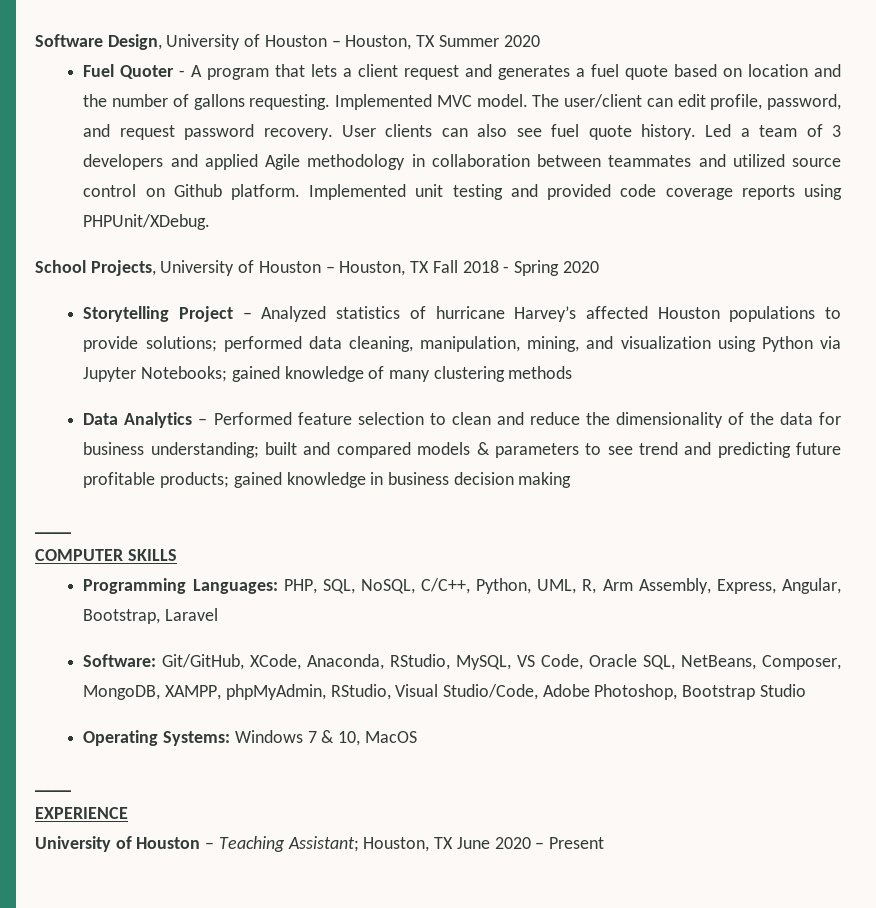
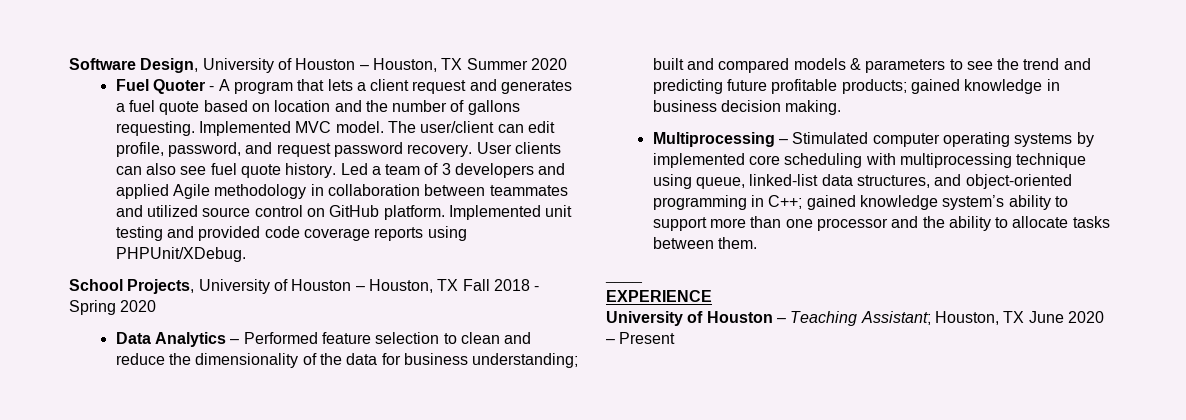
[173,184,222,197] Github -> [329,205,380,217] GitHub
[83,306,842,322] [83,336,841,352] [83,366,573,382] // Storytelling Project – Analyzed statistics of hurricane Harvey’s affected Houston populations to provide solutions; performed data cleaning, manipulation, mining, and visualization using Python via Jupyter Notebooks; gained knowledge of many clustering methods -> (157, 306) none
(633, 450) none -> [997,58,1020,70] the
[518,472,572,488] [35,531,71,534] [35,549,177,561] [83,578,841,594] [83,608,219,624] [83,654,842,670] [83,684,806,700] [83,730,417,746] making // ____ // COMPUTER SKILLS // Programming Languages: PHP, SQL, NoSQL, C/C++, Python, UML, R, Arm Assembly, Express, Angular, Bootstrap, Laravel // Software: Git/GitHub, XCode, Anaconda, RStudio, MySQL, VS Code, Oracle SQL, NetBeans, Composer, MongoDB, XAMPP, phpMyAdmin, RStudio, Visual Studio/Code, Adobe Photoshop, Bootstrap Studio // Operating Systems: Windows 7 & 10, MacOS -> [785,100,842,115] [652,132,1094,147] [652,153,1087,168] [652,174,1072,189] [652,195,1068,210] [652,216,1110,231] [652,237,757,249] making. // Multiprocessing – Stimulated computer operating systems by implemented core scheduling with multiprocessing technique using queue, linked-list data structures, and object-oriented programming in C++; gained knowledge system’s ability to support more than one processor and the ability to allocate tasks between them.

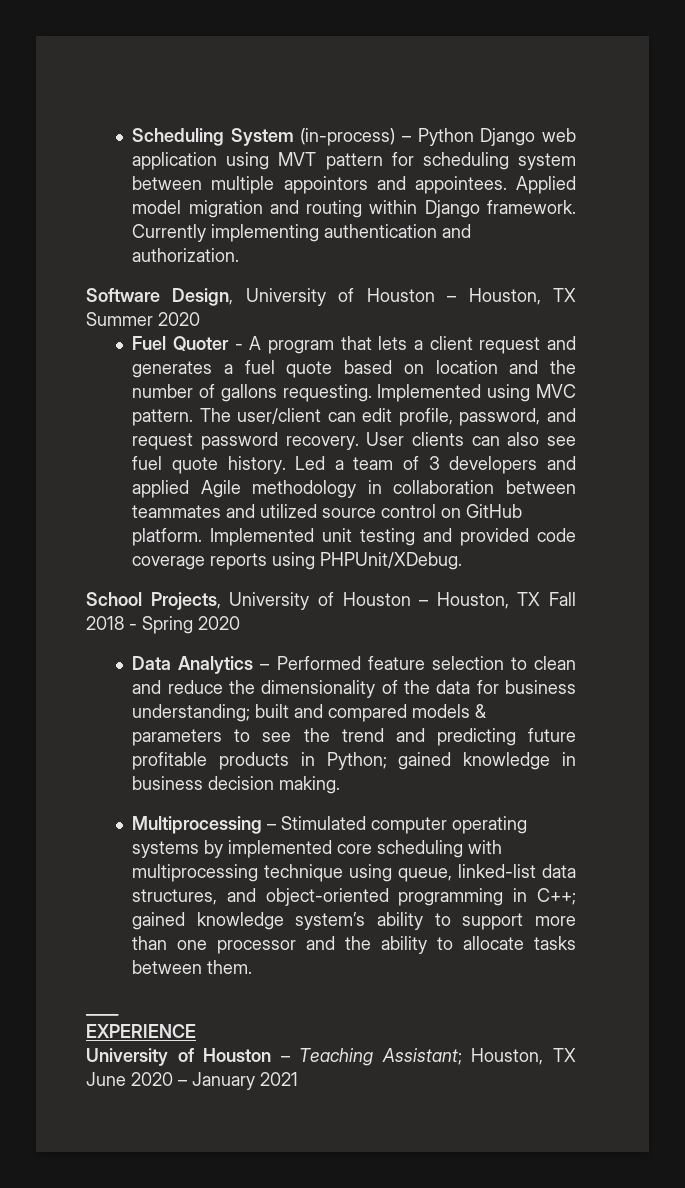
(69, 64) none -> [132,128,576,146] [132,152,576,170] [132,176,576,194] [132,200,576,218] [132,224,472,242] [132,248,240,262] Scheduling System (in-process) – Python Django web application using MVT pattern for scheduling system between multiple appointors and appointees. Applied model migration and routing within Django framework. Currently implementing authentication and authorization. //
[295,121,384,133] MVC model. -> [487,384,576,402] [132,409,194,426] using MVC pattern.
[841,79,907,94] products; -> [219,752,387,770] products in Python;
[619,332,676,344] Present -> [192,1072,298,1090] January 2021

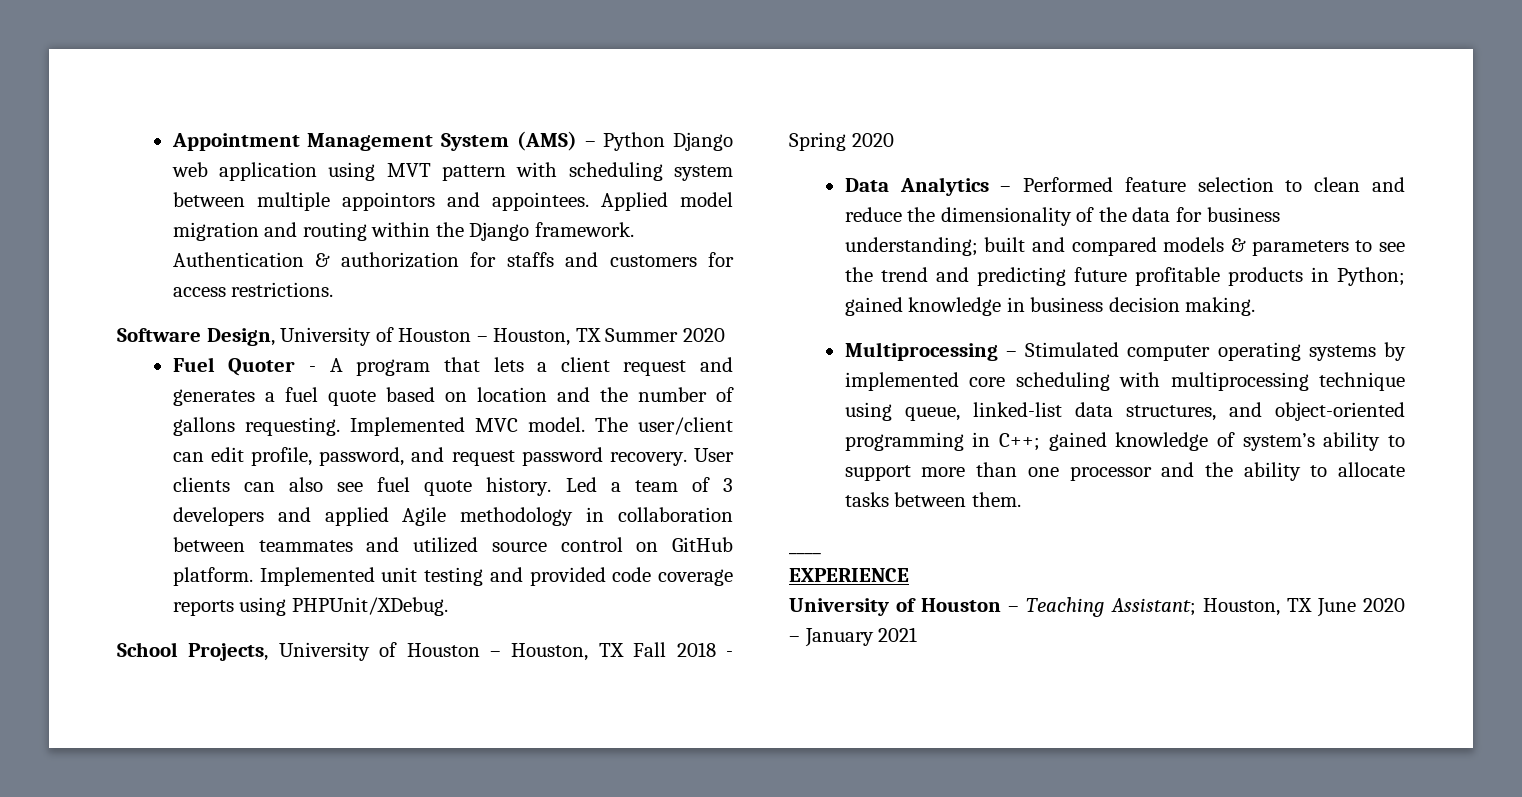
[132,128,396,146] Scheduling System (in-process) -> [171,131,577,151] Appointment Management System (AMS)
[391,152,414,166] for -> [516,162,558,177] with
(418, 207) none -> [435,222,464,237] the
[132,224,472,242] [132,248,240,262] Currently implementing authentication and authorization. -> [172,252,734,268] [172,282,334,297] Authentication & authorization for staffs and customers for access restrictions.
[487,384,576,402] [132,409,194,426] using MVC pattern. -> [474,417,585,432] MVC model.
(284, 921) none -> [1217,432,1236,447] of

